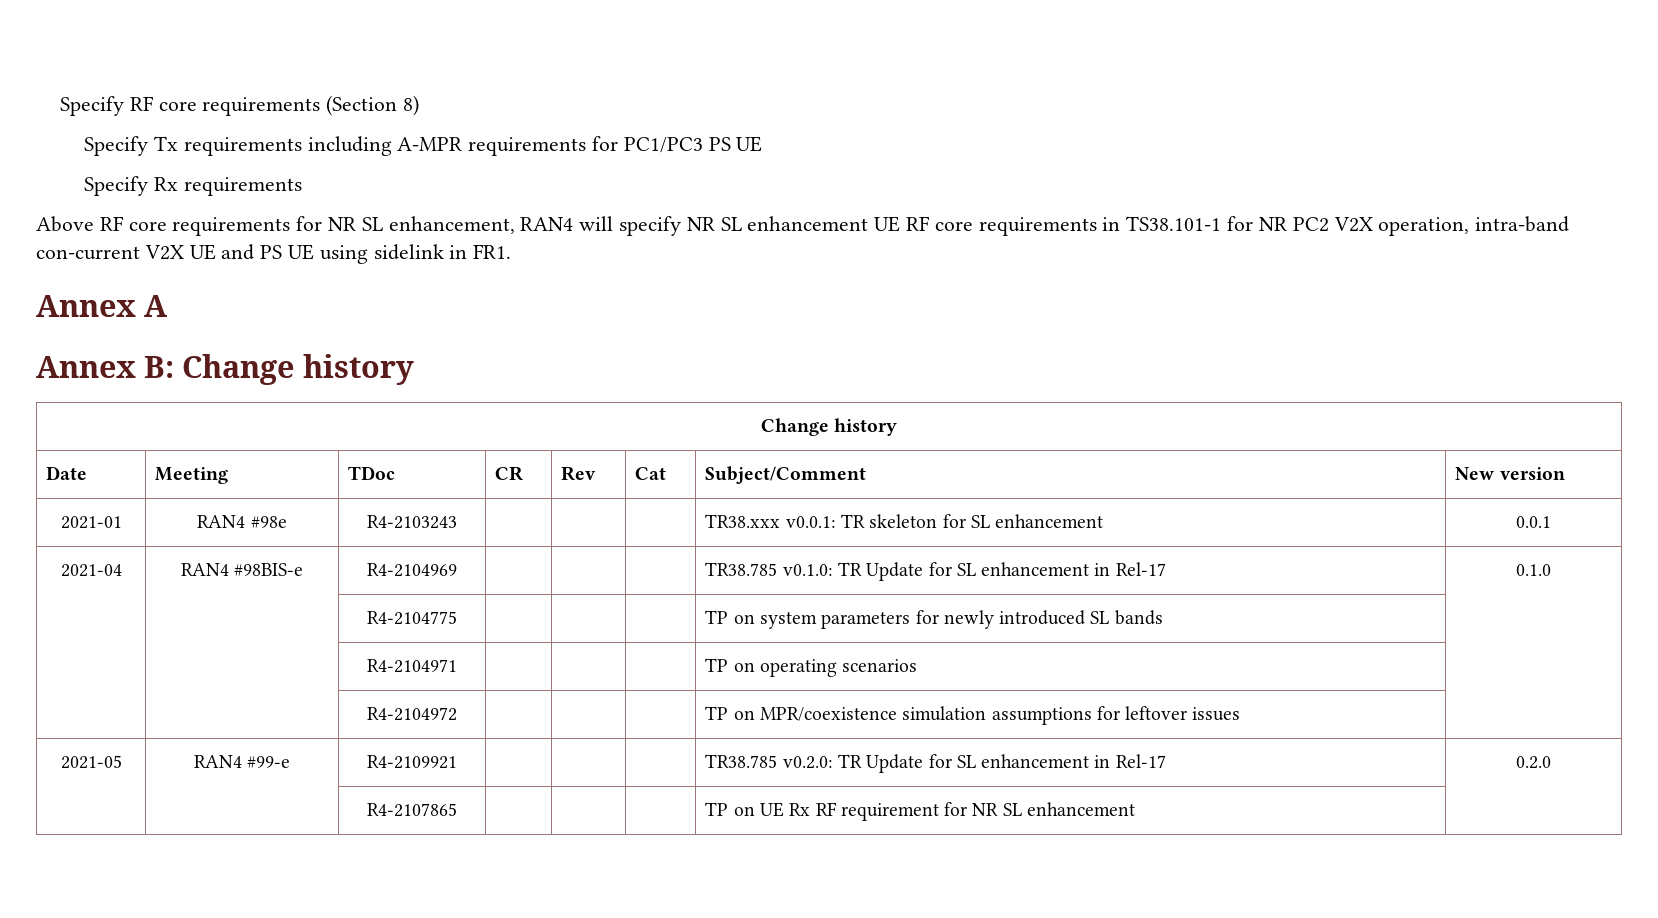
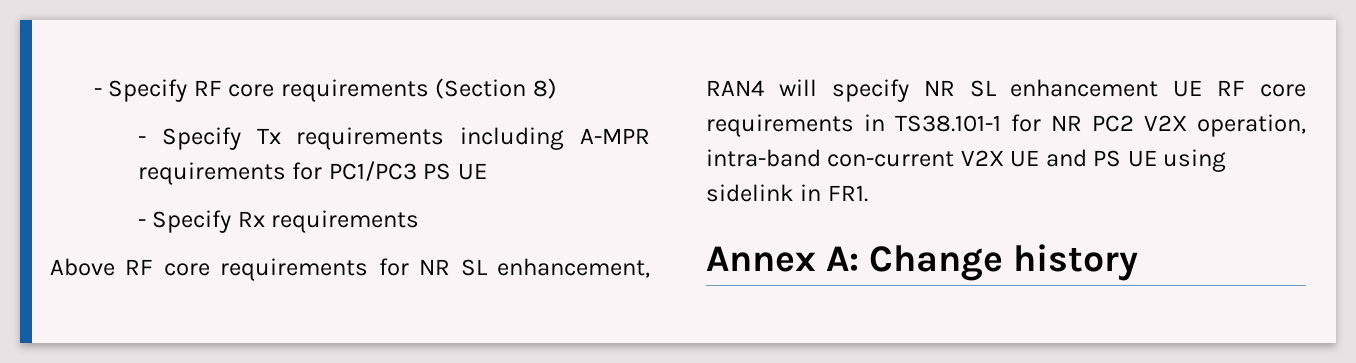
(60, 106) none -> [93,88,102,96] -
(420, 105) none -> [137,136,146,144] -
(763, 144) none -> [137,219,146,227] -
[144,295,168,317] [36,354,414,385] [760,418,898,436] [46,466,88,480] [155,467,229,484] [348,466,396,480] [495,466,524,481] [561,466,597,481] [635,467,667,480] [705,466,867,484] [1455,467,1565,480] [60,516,122,529] [197,515,287,528] [367,515,457,529] [705,514,1104,528] [1515,516,1551,528] [60,564,122,577] [180,563,304,576] [367,563,457,577] [705,562,1166,581] [1515,564,1551,576] [367,611,457,625] [705,610,1163,629] [367,659,457,673] [705,658,918,677] [367,707,457,721] [705,706,1241,725] [60,755,122,769] [193,755,291,768] [367,755,457,769] [705,754,1166,773] [1515,756,1551,769] [367,803,457,817] [705,802,1135,821] A // Annex B: Change history // Change history // Date | Meeting | TDoc | CR | Rev | Cat | Subject/Comment | New version // 2021-01 | RAN4 #98e | R4-2103243 | | | | TR38.xxx v0.0.1: TR skeleton for SL enhancement | 0.0.1 // 2021-04 | RAN4 #98BIS-e | R4-2104969 | | | | TR38.785 v0.1.0: TR Update for SL enhancement in Rel-17 | 0.1.0 // | | R4-2104775 | | | | TP on system parameters for newly introduced SL bands | // | | R4-2104971 | | | | TP on operating scenarios | // | | R4-2104972 | | | | TP on MPR/coexistence simulation assumptions for leftover issues | // 2021-05 | RAN4 #99-e | R4-2109921 | | | | TR38.785 v0.2.0: TR Update for SL enhancement in Rel-17 | 0.2.0 // | | R4-2107865 | | | | TP on UE Rx RF requirement for NR SL enhancement | -> [826,244,1139,281] A: Change history

